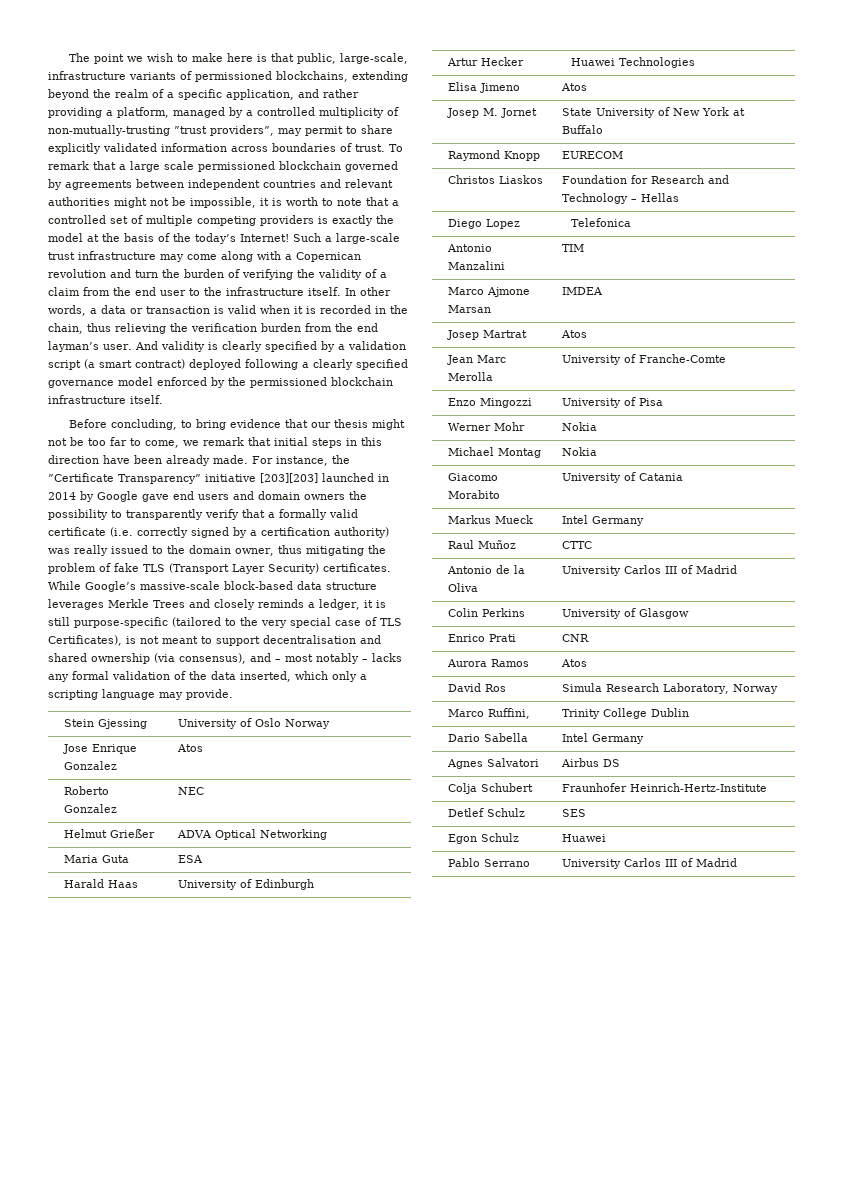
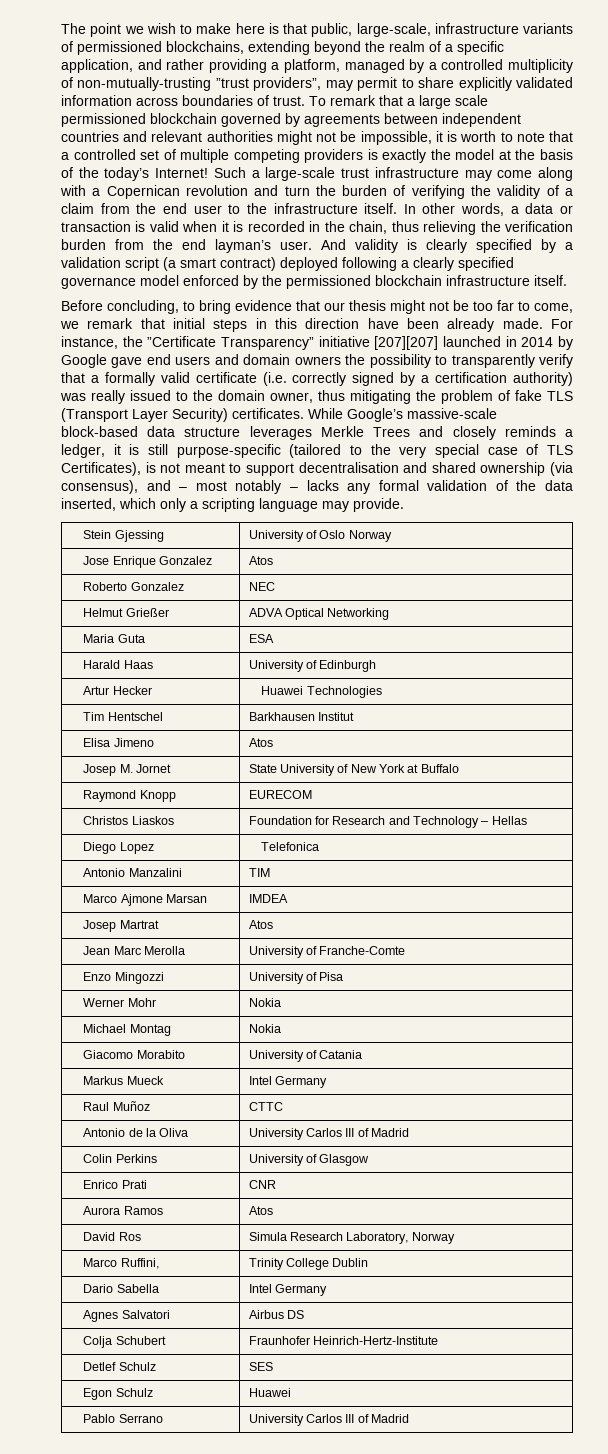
[260,473,318,483] [203][203] -> [374,336,439,350] [207][207]
(696, 62) none -> [83,712,163,721] [248,712,354,721] // Tim Hentschel | Barkhausen Institut

